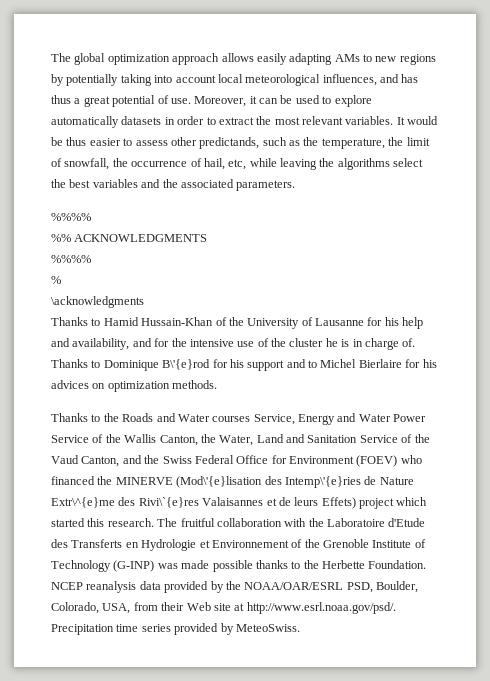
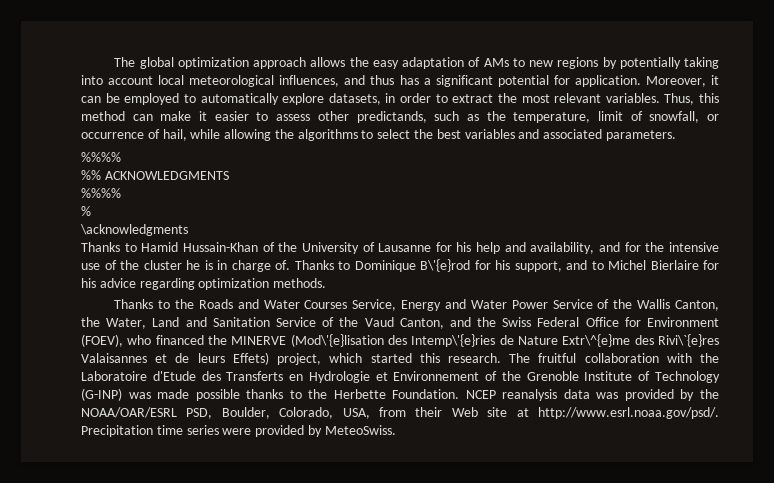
[256,53,333,65] easily adapting -> [349,57,481,69] the easy adaptation of
[401,74,419,83] [51,95,372,107] [51,116,162,128] has thus a great potential of use. Moreover, it can be used to explore automatically datasets -> [370,75,719,87] [81,93,381,105] thus has a significant potential for application. Moreover, it can be employed to automatically explore datasets,
[396,116,439,125] [51,137,87,146] It would be thus -> [664,93,719,105] [81,111,208,121] Thus, this method can make it
[388,137,404,146] the -> (591, 117) none
[112,158,128,167] the -> [707,114,719,121] or
[228,158,317,170] etc, while leaving -> [190,129,272,141] while allowing
(390, 164) none -> [361,130,374,139] to
[162,179,178,188] the -> (540, 134) none
[247,360,285,371] support -> [514,261,562,272] support,
[51,380,106,389] advices on -> [99,278,195,290] advice regarding
[212,416,251,422] courses -> [304,300,348,309] Courses
[356,455,398,467] (FOEV) -> [81,334,123,347] (FOEV),
[359,498,394,509] project -> [277,353,322,365] project,
(161, 585) none -> [596,392,619,399] was
(171, 628) none -> [222,428,252,435] were

